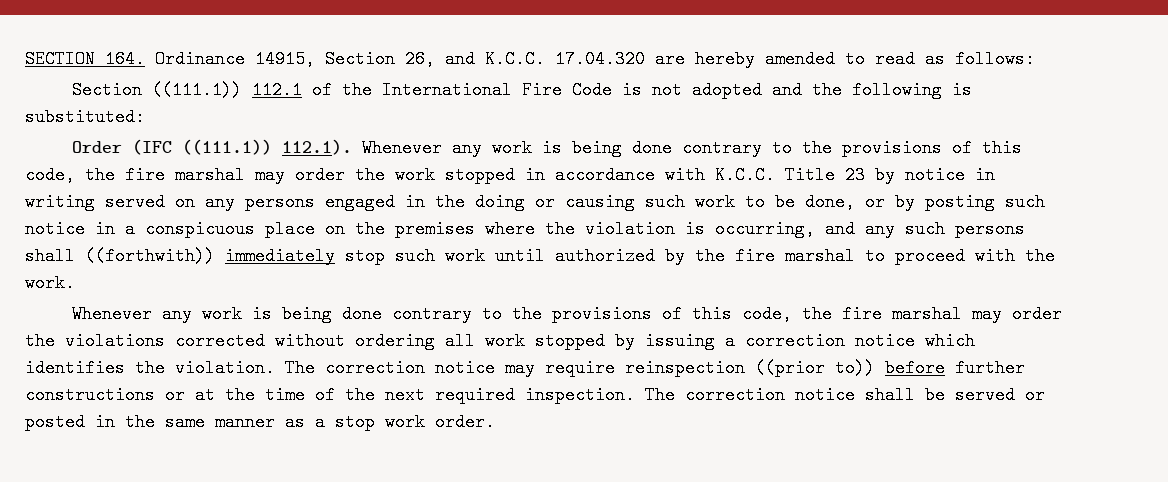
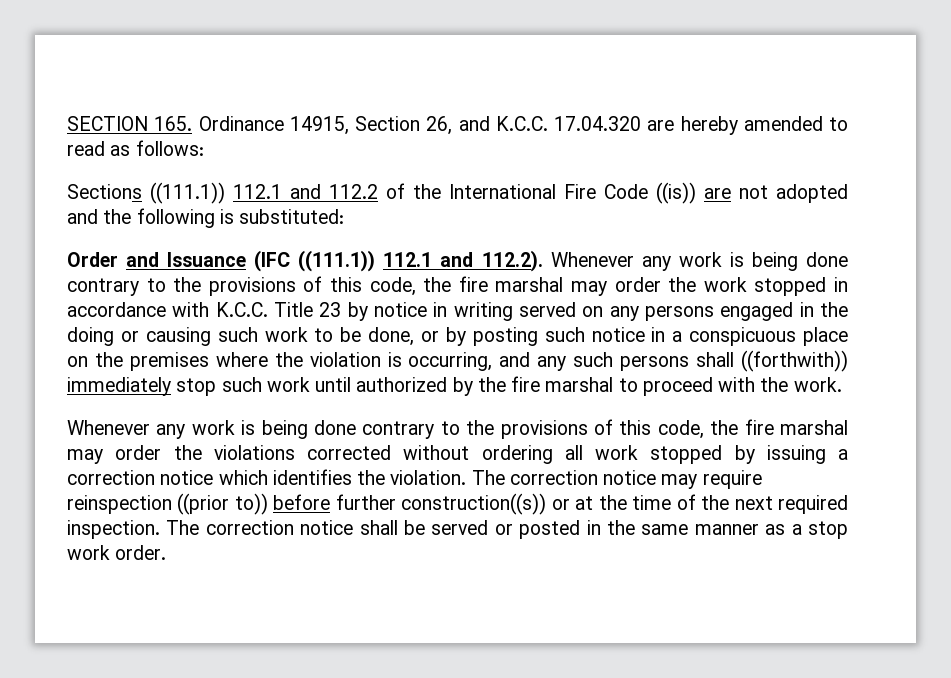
[105,50,145,68] 164. -> [154,116,193,131] 165.
[71,81,302,99] Section ((111.1)) 112.1 -> [67,182,378,204] Sections ((111.1)) 112.1 and 112.2
[621,81,642,99] is -> [656,182,731,204] ((is)) are
[131,139,352,155] (IFC ((111.1)) 112.1). -> [126,250,543,272] and Issuance (IFC ((111.1)) 112.1 and 112.2).
[25,386,155,404] constructions -> [401,493,547,515] construction((s))

